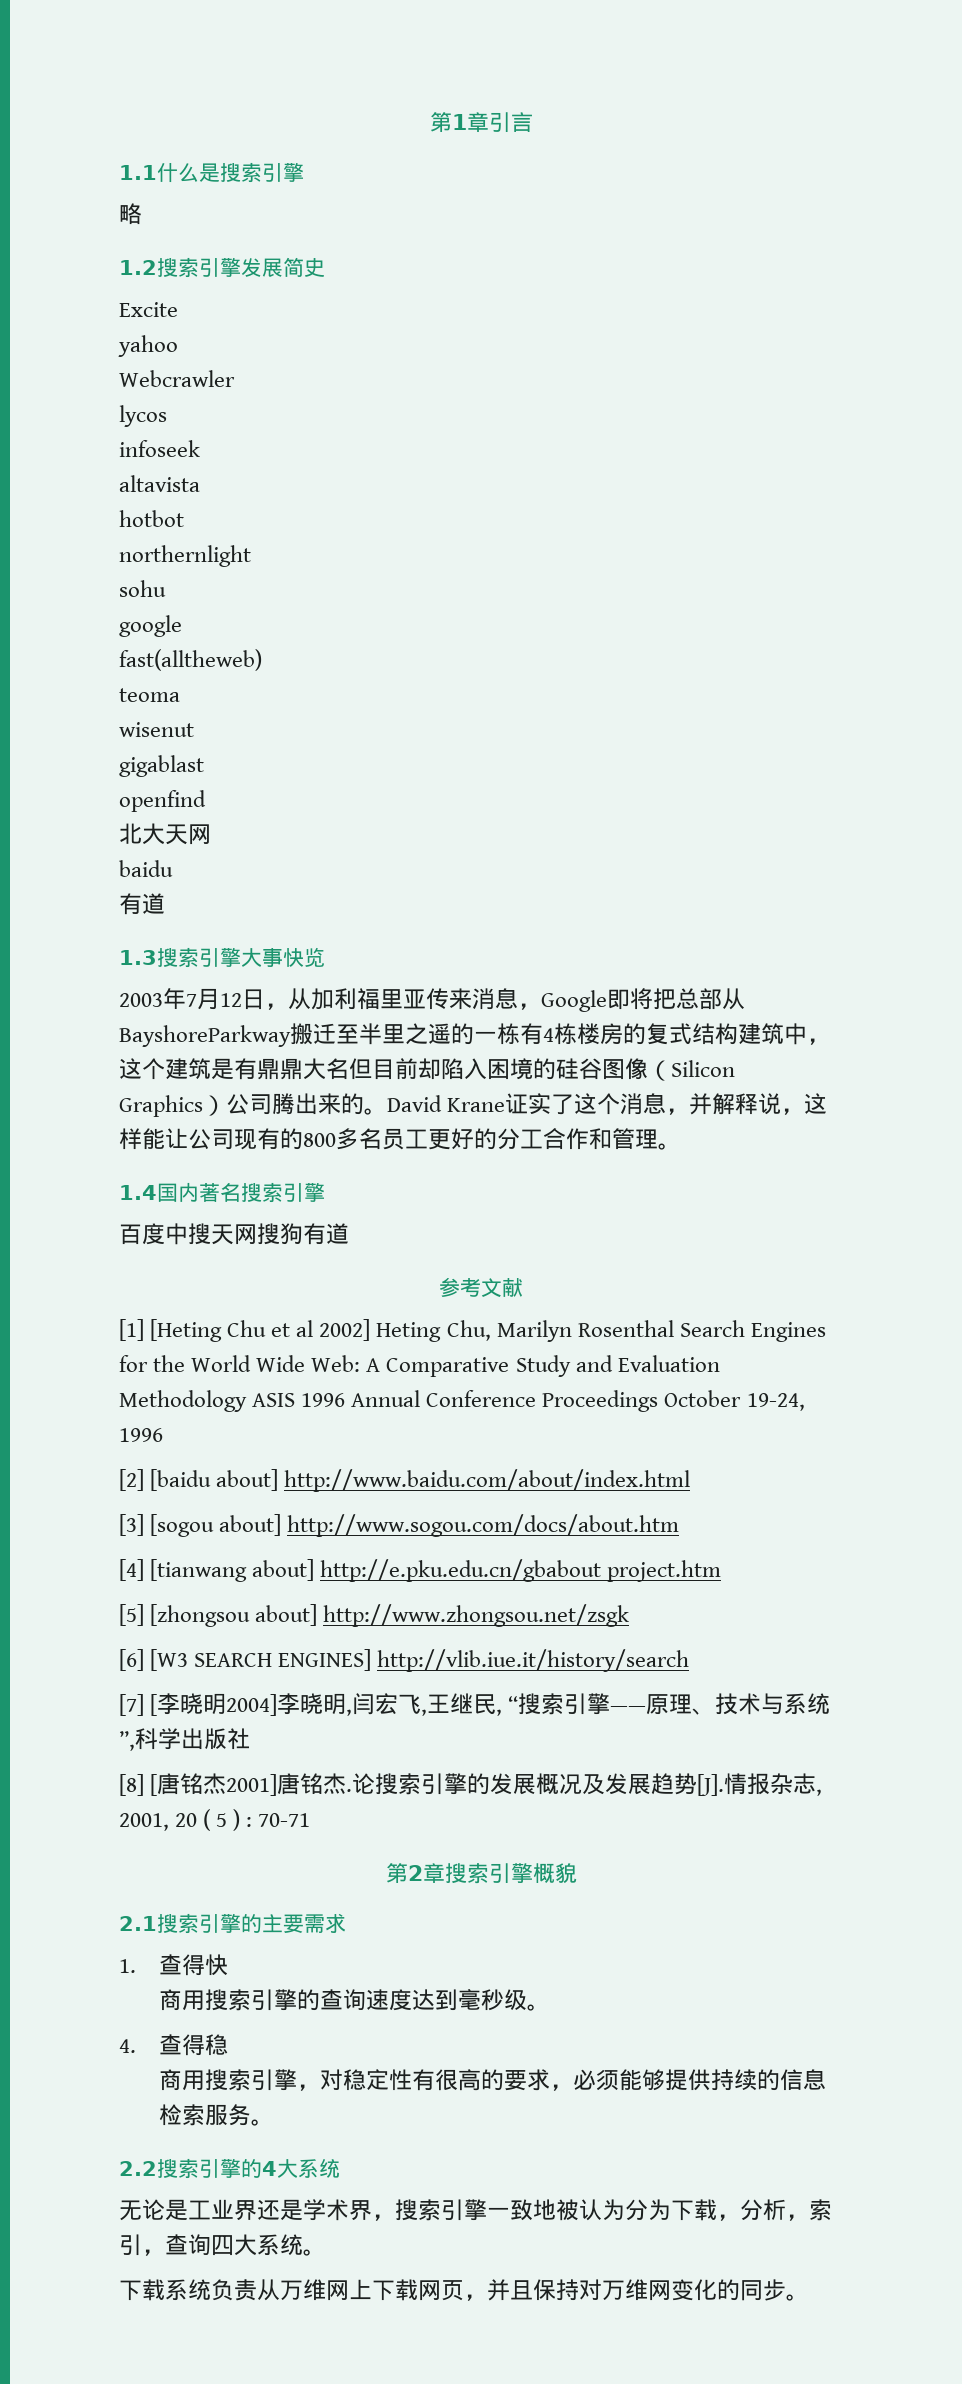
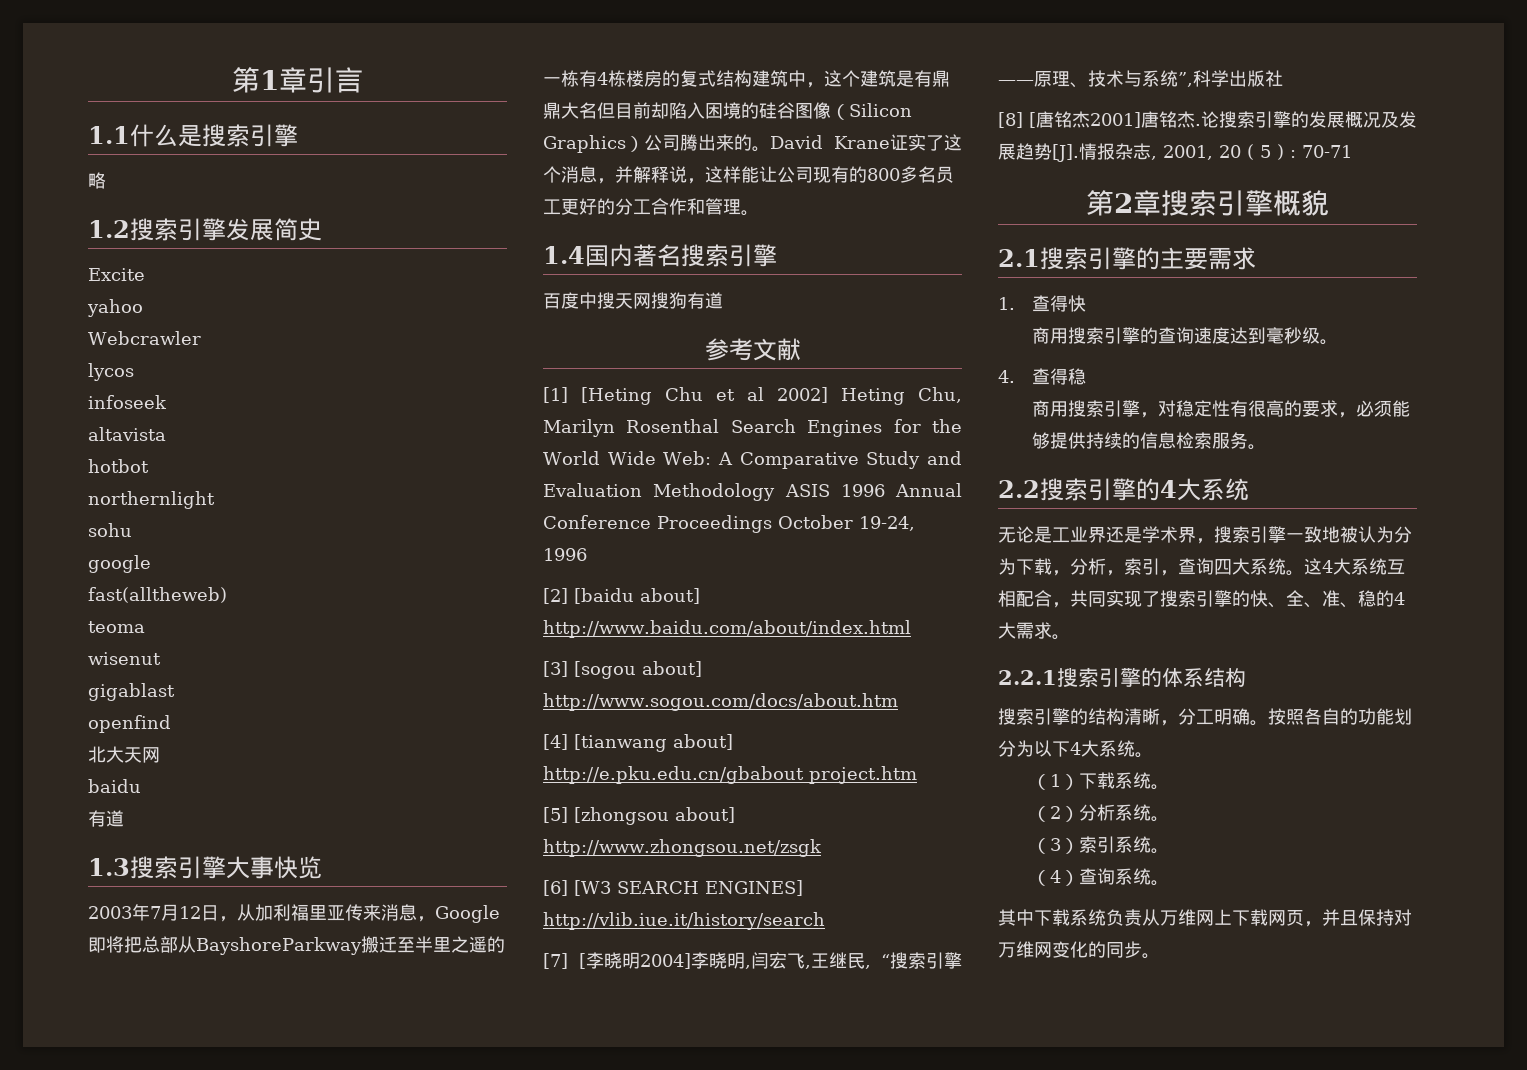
(326, 2252) // -> [1304,558,1405,575] [998,590,1405,608] [998,622,1070,640] [998,667,1246,688] [998,708,1412,726] [998,740,1153,758] [1032,772,1170,790] [1032,804,1170,822] [1032,836,1170,854] [1032,868,1170,886] [998,909,1034,926] 这4大系统互相配合，共同实现了搜索引擎的快、全、准、稳的4大需求。 // 2.2.1搜索引擎的体系结构 // 搜索引擎的结构清晰，分工明确。按照各自的功能划分为以下4大系统。 // （1）下载系统。 // （2）分析系统。 // （3）索引系统。 // （4）查询系统。 // 其中

